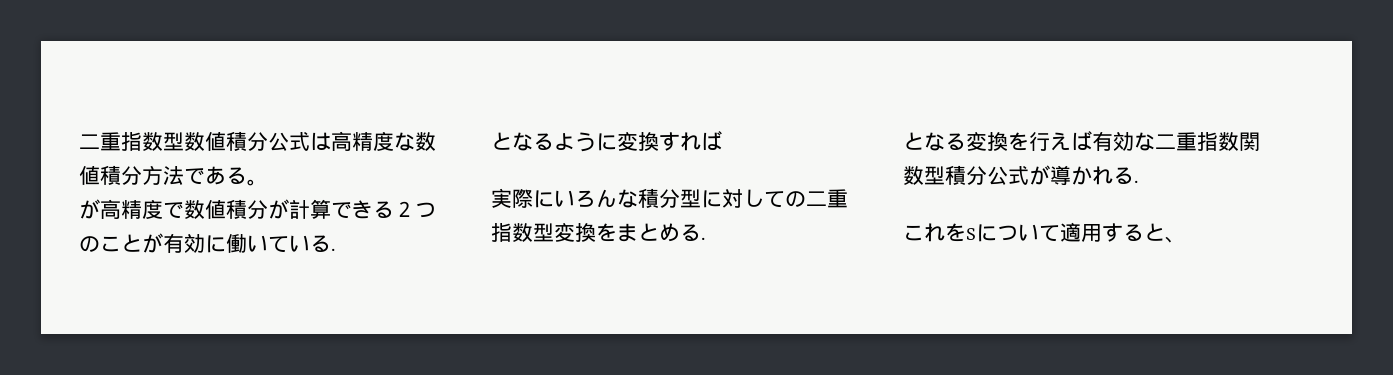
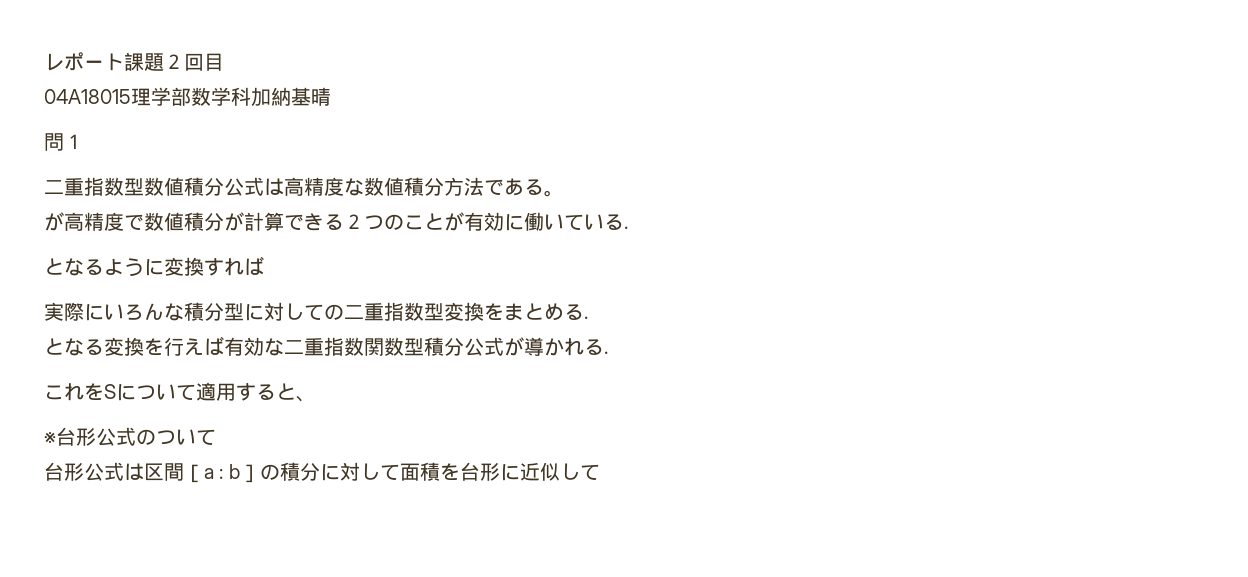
(79, 141) none -> [44,52,224,71] [44,87,331,107] [44,133,84,151] レポート課題２回目 // 04A18015理学部数学科加納基晴 // 問１ //
(1186, 239) none -> [44,427,216,446] [44,462,600,483] // ※台形公式のついて // 台形公式は区間［a : b］の積分に対して面積を台形に近似して

